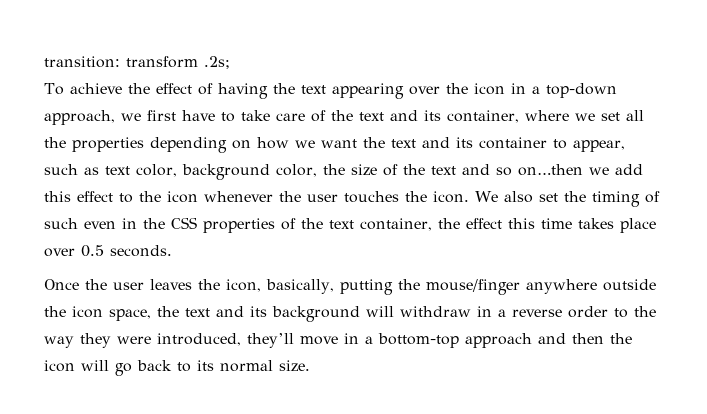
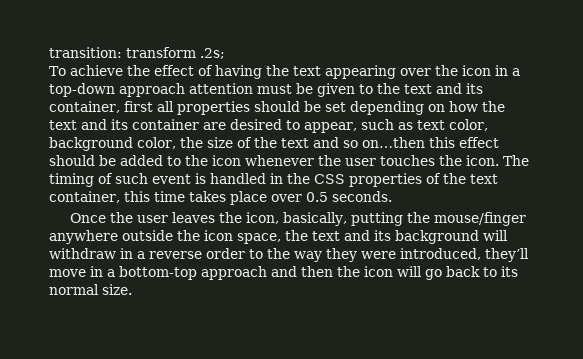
[44,110,326,125] approach, we first have to take care of -> [119,83,373,97] approach attention must be given to
[525,110,644,121] [44,137,144,152] where we set all the properties -> [123,101,346,115] first all properties should be set
[295,139,357,148] we want -> (478, 106) none
(547, 143) none -> [203,119,282,130] are desired
[589,164,643,175] [44,191,113,202] we add this effect -> [428,137,499,148] [49,155,163,166] this effect should be added
[475,191,660,207] [44,218,116,229] We also set the timing of such even -> [503,155,529,166] [49,173,266,187] The timing of such event is handled
[438,218,502,229] the effect -> (120, 197) none

